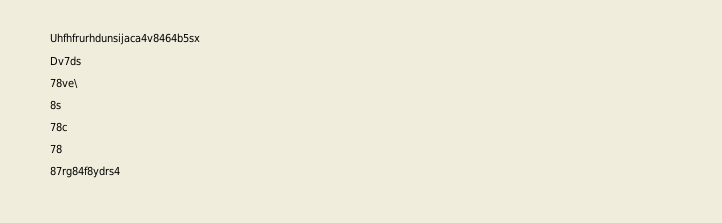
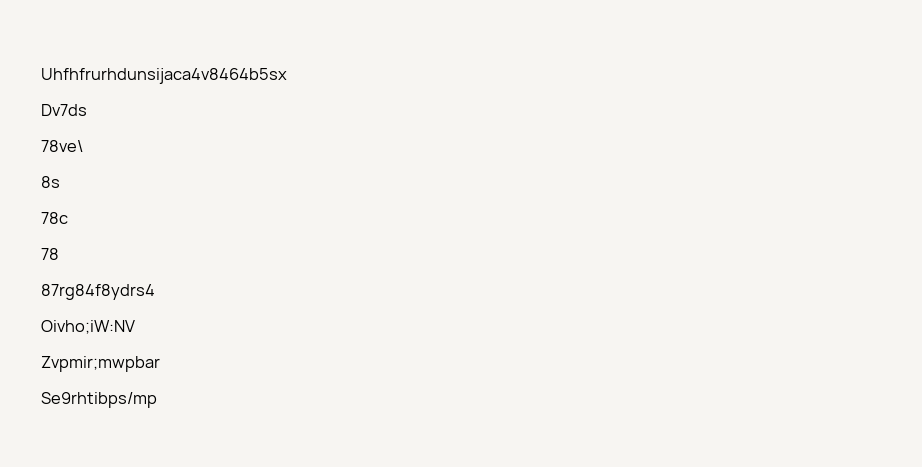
(120, 172) none -> [41,320,135,334] [41,356,160,372] [41,392,157,408] // Oivho;iW:NV // Zvpmir;mwpbar // Se9rhtibps/mp

